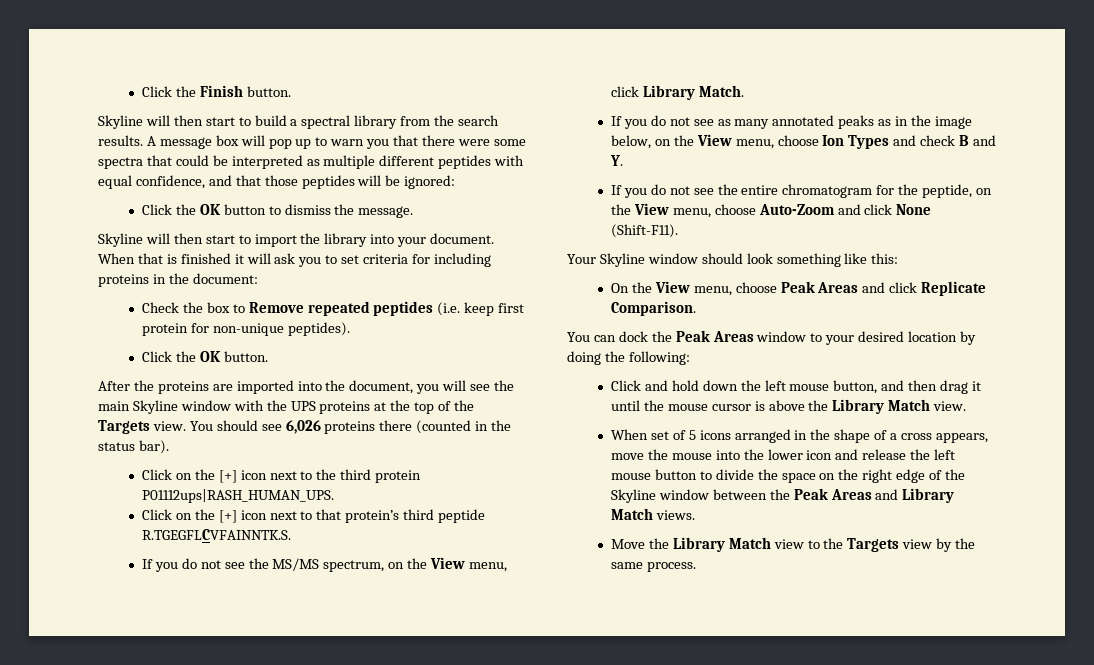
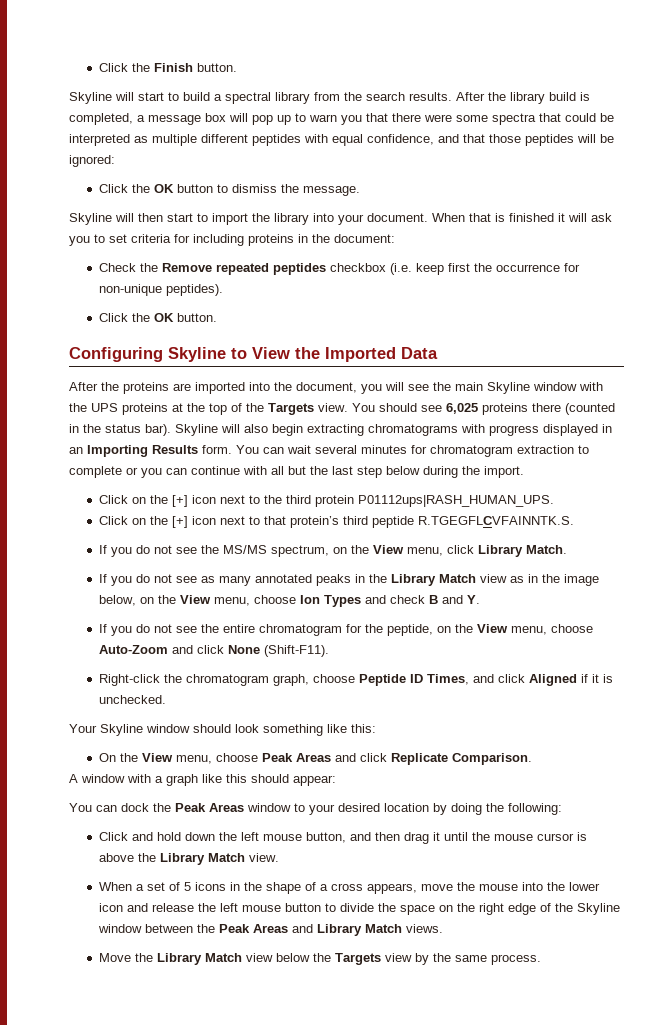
[173,115,203,126] then -> (134, 96) none
[146,136,156,146] A -> [456,92,590,104] [69,113,145,125] After the library build is completed, a
[206,302,245,313] box to -> (158, 267) none
(434, 308) none -> [329,263,386,272] checkbox
[141,323,188,336] protein -> [473,263,560,272] the occurrence
(268, 356) none -> [69,347,438,362] // Configuring Skyline to View the Imported Data
[285,420,321,434] 6,026 -> [446,403,478,414] 6,025
(169, 447) none -> [175,424,612,436] [69,445,589,457] [69,466,524,478] Skyline will also begin extracting chromatograms with progress displayed in an Importing Results form. You can wait several minutes for chromatogram extraction to complete or you can continue with all but the last step below during the import.
(875, 122) none -> [354,574,507,586] in the Library Match view
(678, 231) none -> [98,674,613,686] [98,695,166,704] // Right-click the chromatogram graph, choose Peptide ID Times, and click Aligned if it is unchecked.
(696, 308) none -> [69,774,336,786] // A window with a graph like this should appear:
(648, 434) none -> [135,884,144,891] a
[734,429,791,443] arranged -> (226, 886) none
[807,540,820,549] to -> [275,953,310,962] below

